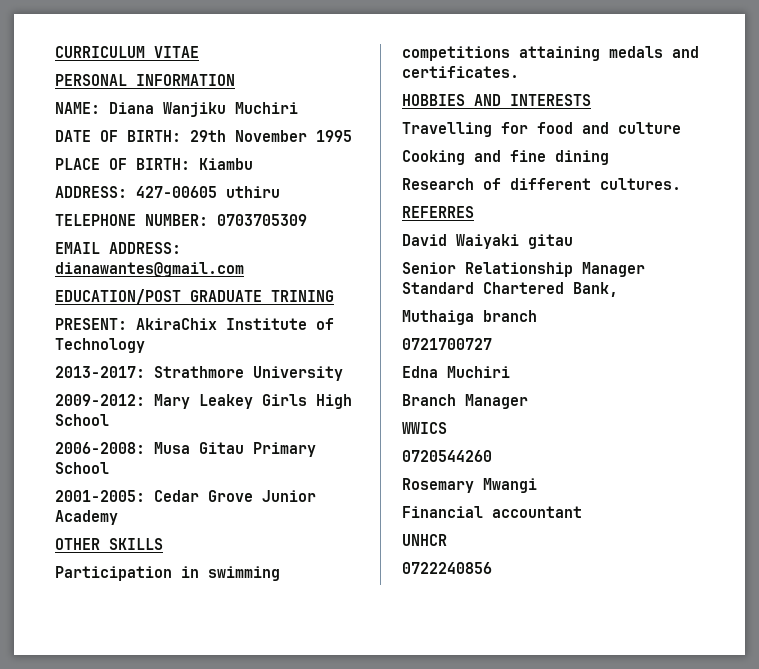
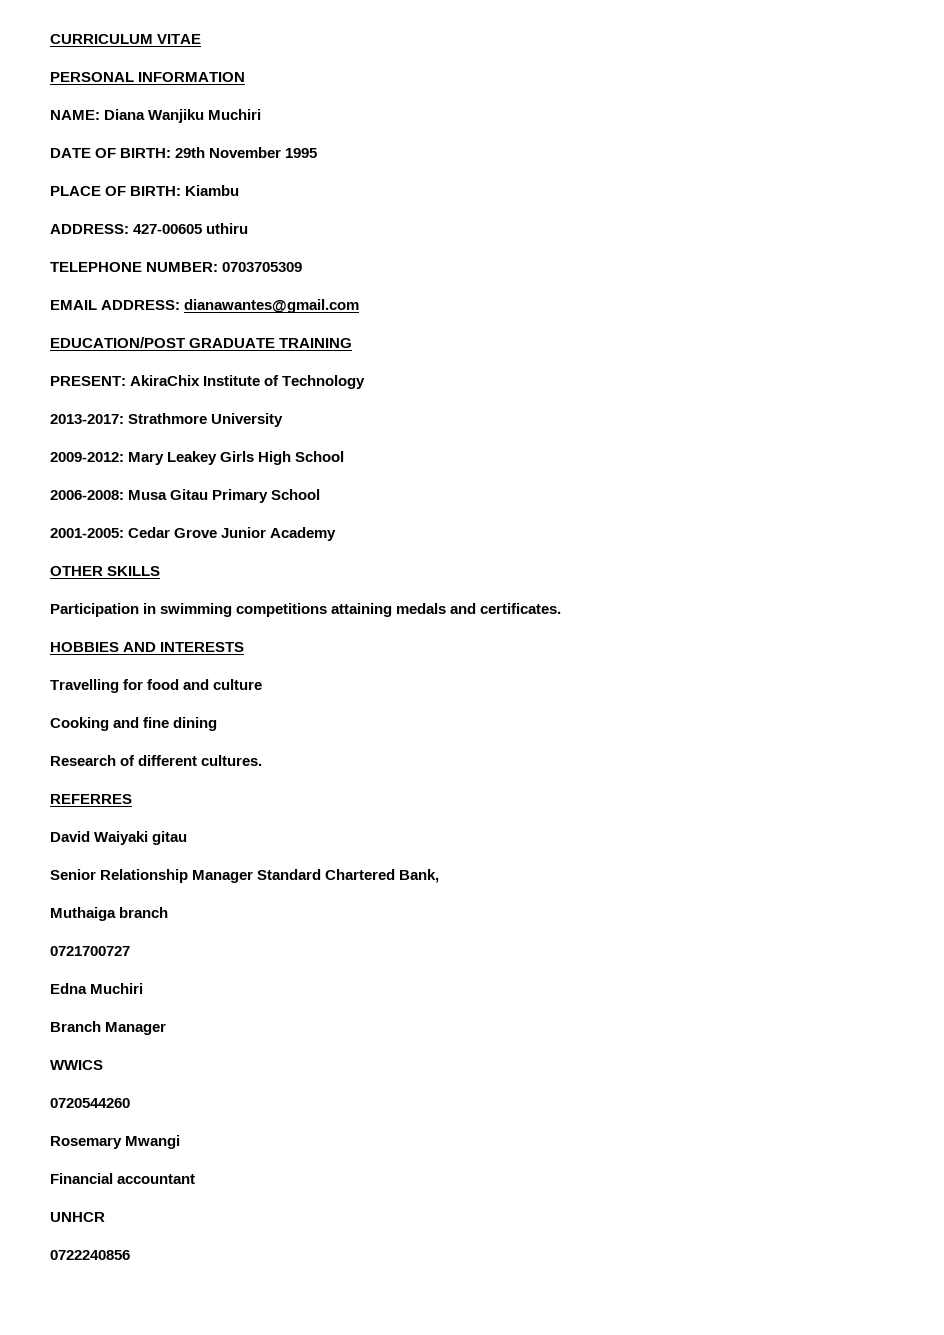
[271,290,334,302] TRINING -> [279,338,353,348] TRAINING

